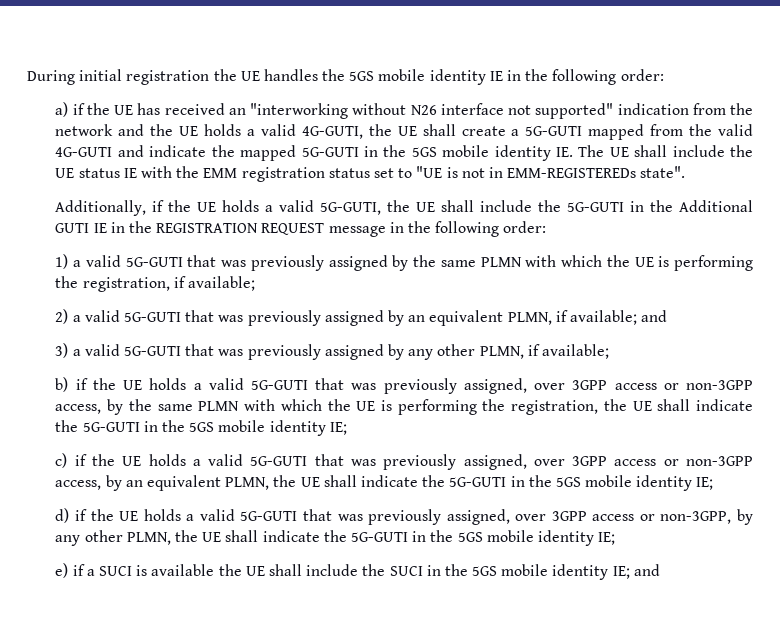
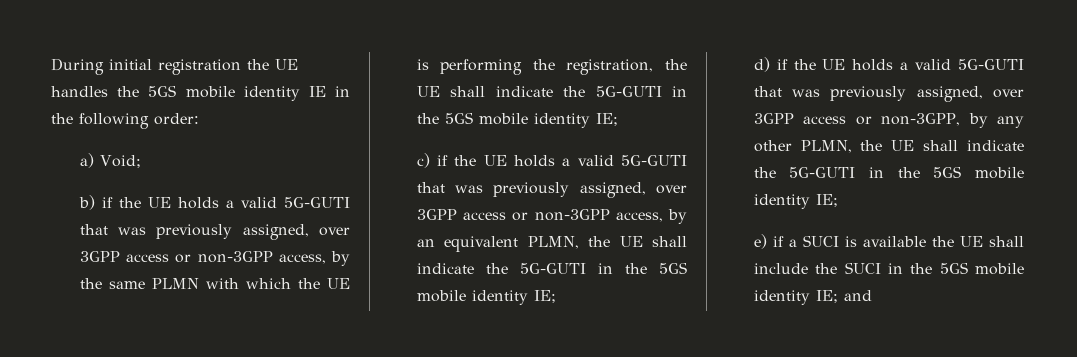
[72,103,754,119] [55,124,753,140] [55,145,753,161] [55,166,686,182] [55,200,753,216] [55,221,547,237] [55,254,753,271] [55,276,256,292] [55,309,668,326] [55,343,609,360] if the UE has received an "interworking without N26 interface not supported" indication from the network and the UE holds a valid 4G-GUTI, the UE shall create a 5G-GUTI mapped from the valid 4G-GUTI and indicate the mapped 5G-GUTI in the 5GS mobile identity IE. The UE shall include the UE status IE with the EMM registration status set to "UE is not in EMM-REGISTEREDs state". // Additionally, if the UE holds a valid 5G-GUTI, the UE shall include the 5G-GUTI in the Additional GUTI IE in the REGISTRATION REQUEST message in the following order: // 1) a valid 5G-GUTI that was previously assigned by the same PLMN with which the UE is performing the registration, if available; // 2) a valid 5G-GUTI that was previously assigned by an equivalent PLMN, if available; and // 3) a valid 5G-GUTI that was previously assigned by any other PLMN, if available; -> [99,155,141,168] Void;

